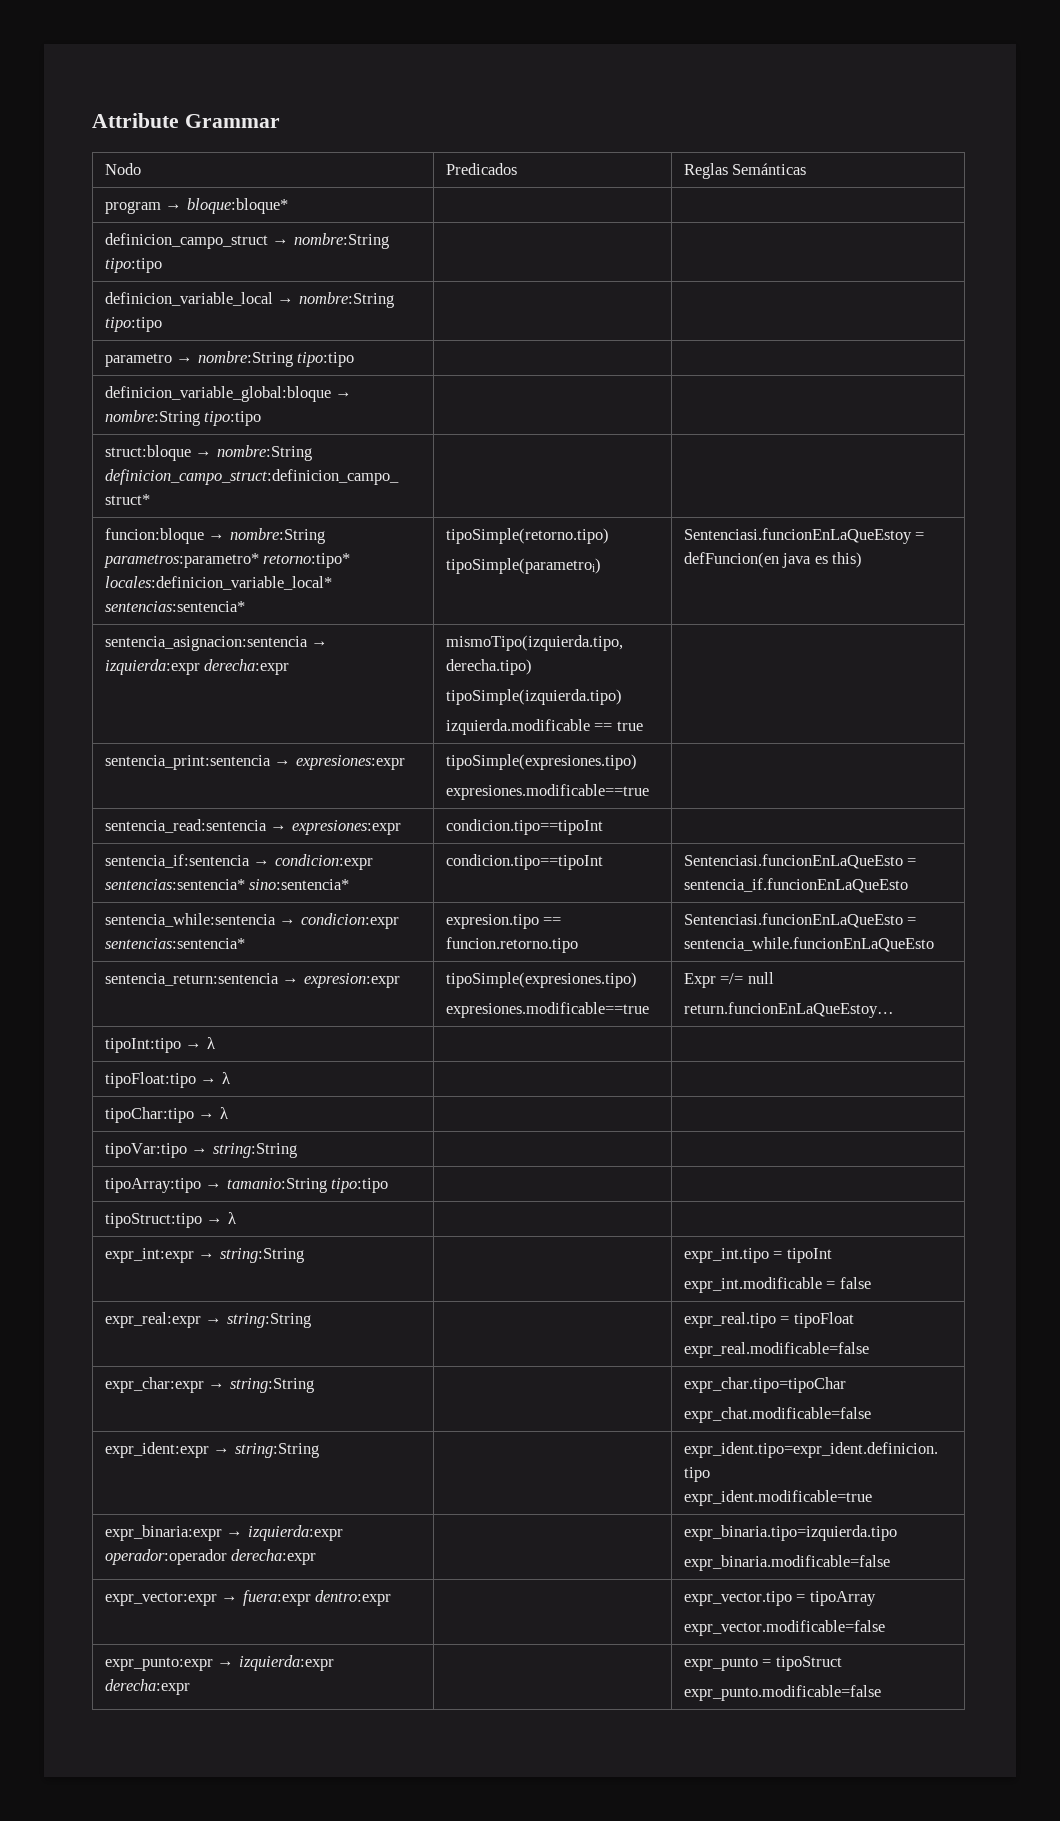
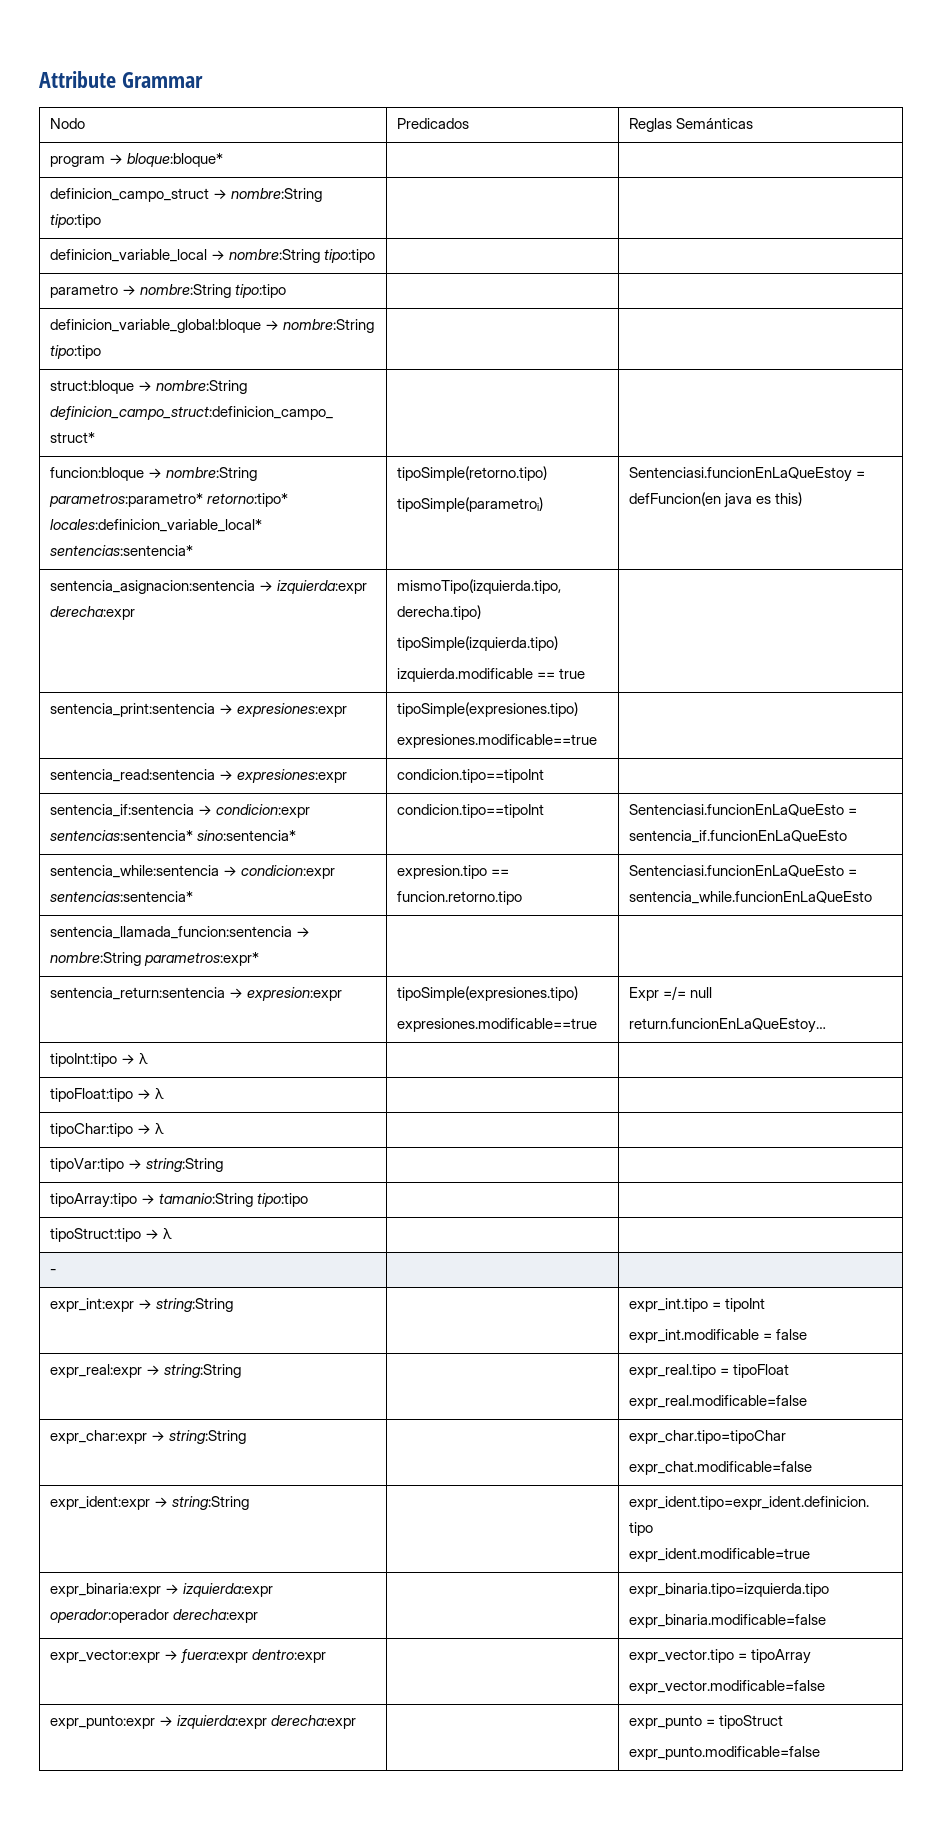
(934, 944) none -> [50,926,311,939] [50,952,260,966] // sentencia_llamada_funcion:sentencia → nombre:String parametros:expr* | |
(236, 1218) none -> [50,1269,57,1274] // - | |

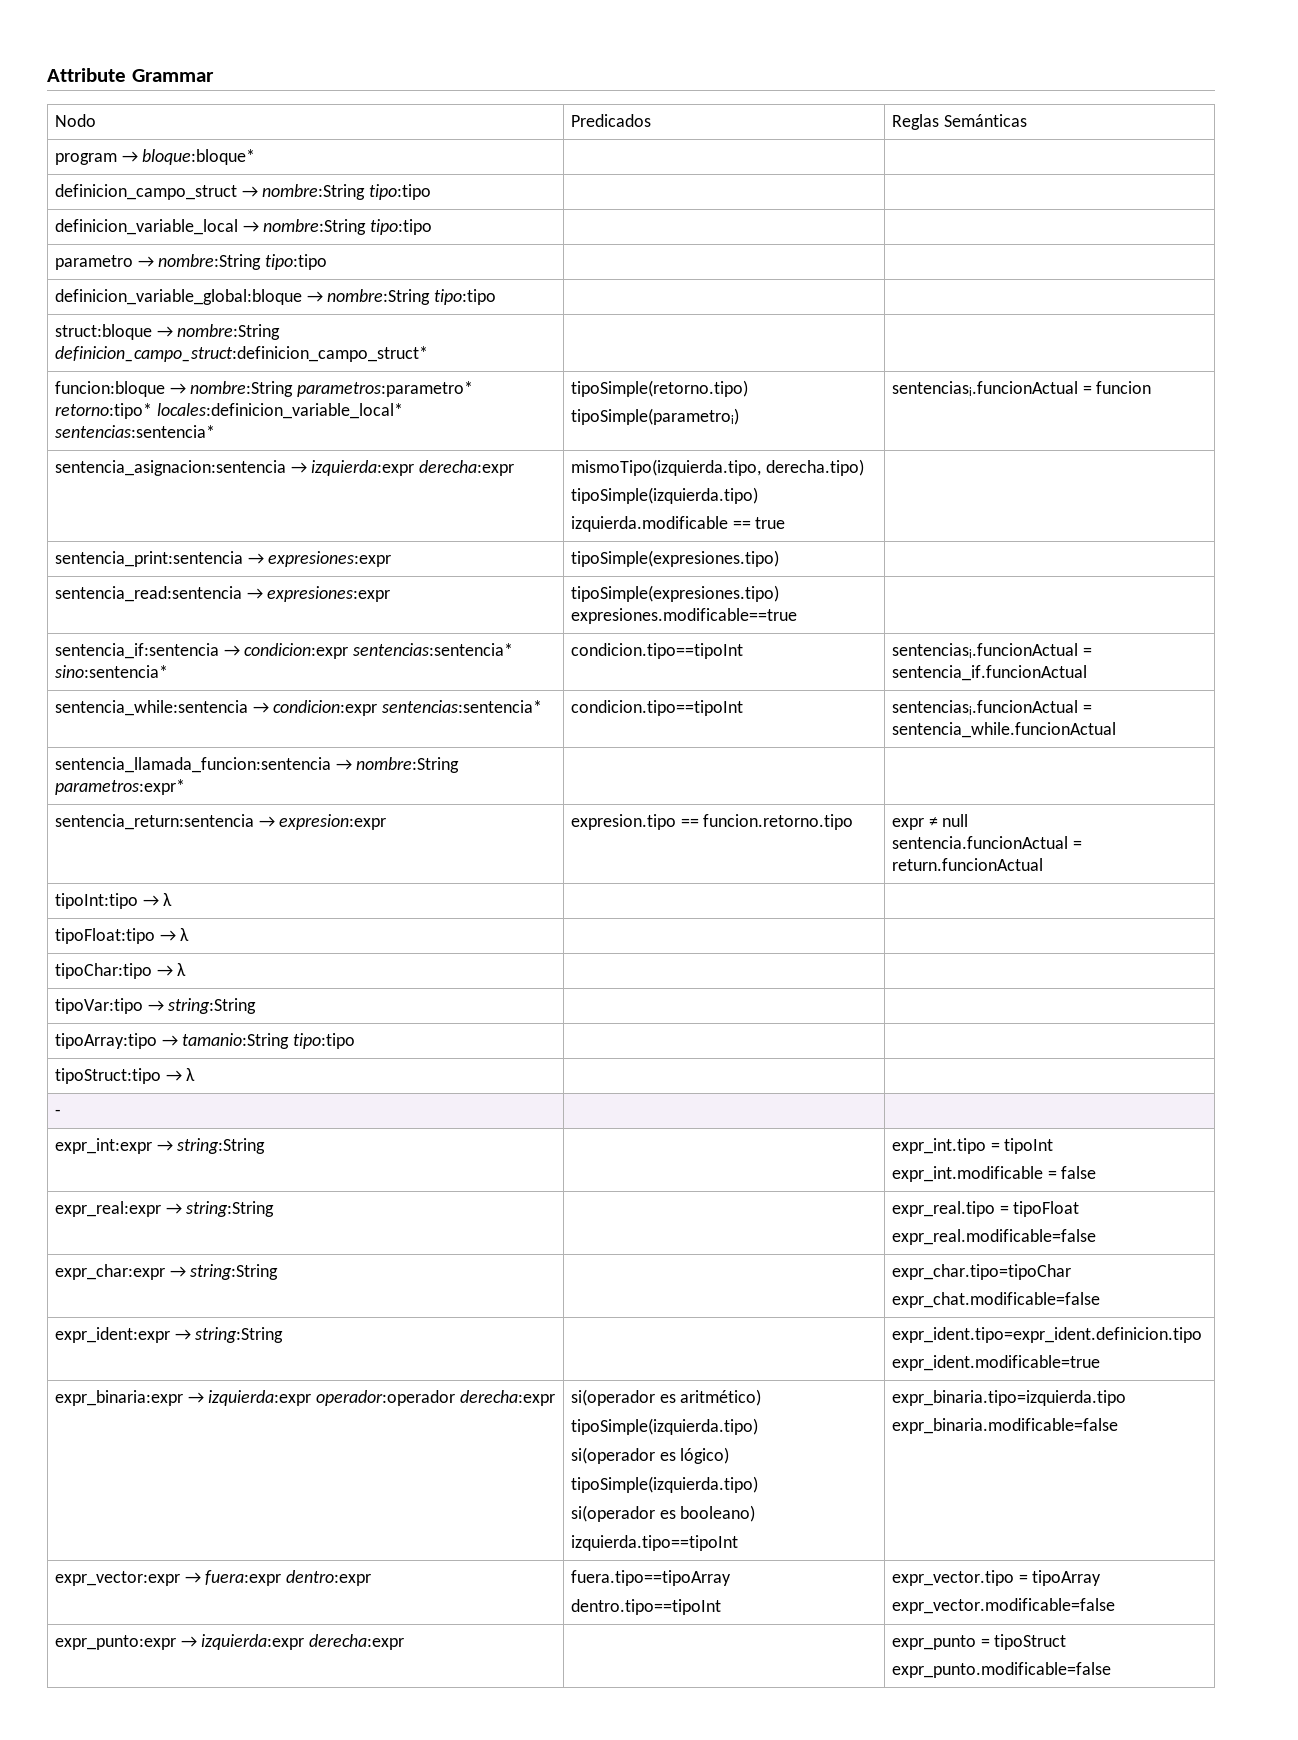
[629,467,866,482] [629,492,803,508] Sentenciasi.funcionEnLaQueEstoy = defFuncion(en java es this) -> [891,381,1152,396] sentenciasi.funcionActual = funcion
[397,734,598,748] // expresiones.modificable==true -> (779, 558) none
[397,769,545,783] condicion.tipo==tipoInt -> [570,585,779,602] [570,608,797,624] tipoSimple(expresiones.tipo) expresiones.modificable==true
[629,804,858,816] [629,830,848,843] Sentenciasi.funcionEnLaQueEsto = sentencia_if.funcionEnLaQueEsto -> [891,643,1092,658] [891,665,1087,681] sentenciasi.funcionActual = sentencia_if.funcionActual
[397,865,510,879] [397,891,523,905] [629,865,858,877] [629,891,873,904] expresion.tipo == funcion.retorno.tipo | Sentenciasi.funcionEnLaQueEsto = sentencia_while.funcionEnLaQueEsto -> [570,700,743,716] [891,700,1092,715] [891,722,1116,738] condicion.tipo==tipoInt | sentenciasi.funcionActual = sentencia_while.funcionActual
[397,986,579,1001] [397,1018,598,1032] [629,986,713,1001] [629,1018,827,1033] tipoSimple(expresiones.tipo) // expresiones.modificable==true | Expr =/= null // return.funcionEnLaQueEstoy… -> [570,814,854,830] [891,814,969,830] [891,836,1082,849] [891,858,1043,871] expresion.tipo == funcion.retorno.tipo | expr ≠ null // sentencia.funcionActual = return.funcionActual
(259, 1616) none -> [570,1389,762,1406] [570,1418,758,1435] [570,1447,730,1464] [570,1476,758,1493] [570,1505,756,1522] [570,1535,738,1551] si(operador es aritmético) // tipoSimple(izquierda.tipo) // si(operador es lógico) // tipoSimple(izquierda.tipo) // si(operador es booleano) // izquierda.tipo==tipoInt
(327, 1656) none -> [570,1570,731,1586] [570,1599,721,1615] fuera.tipo==tipoArray // dentro.tipo==tipoInt

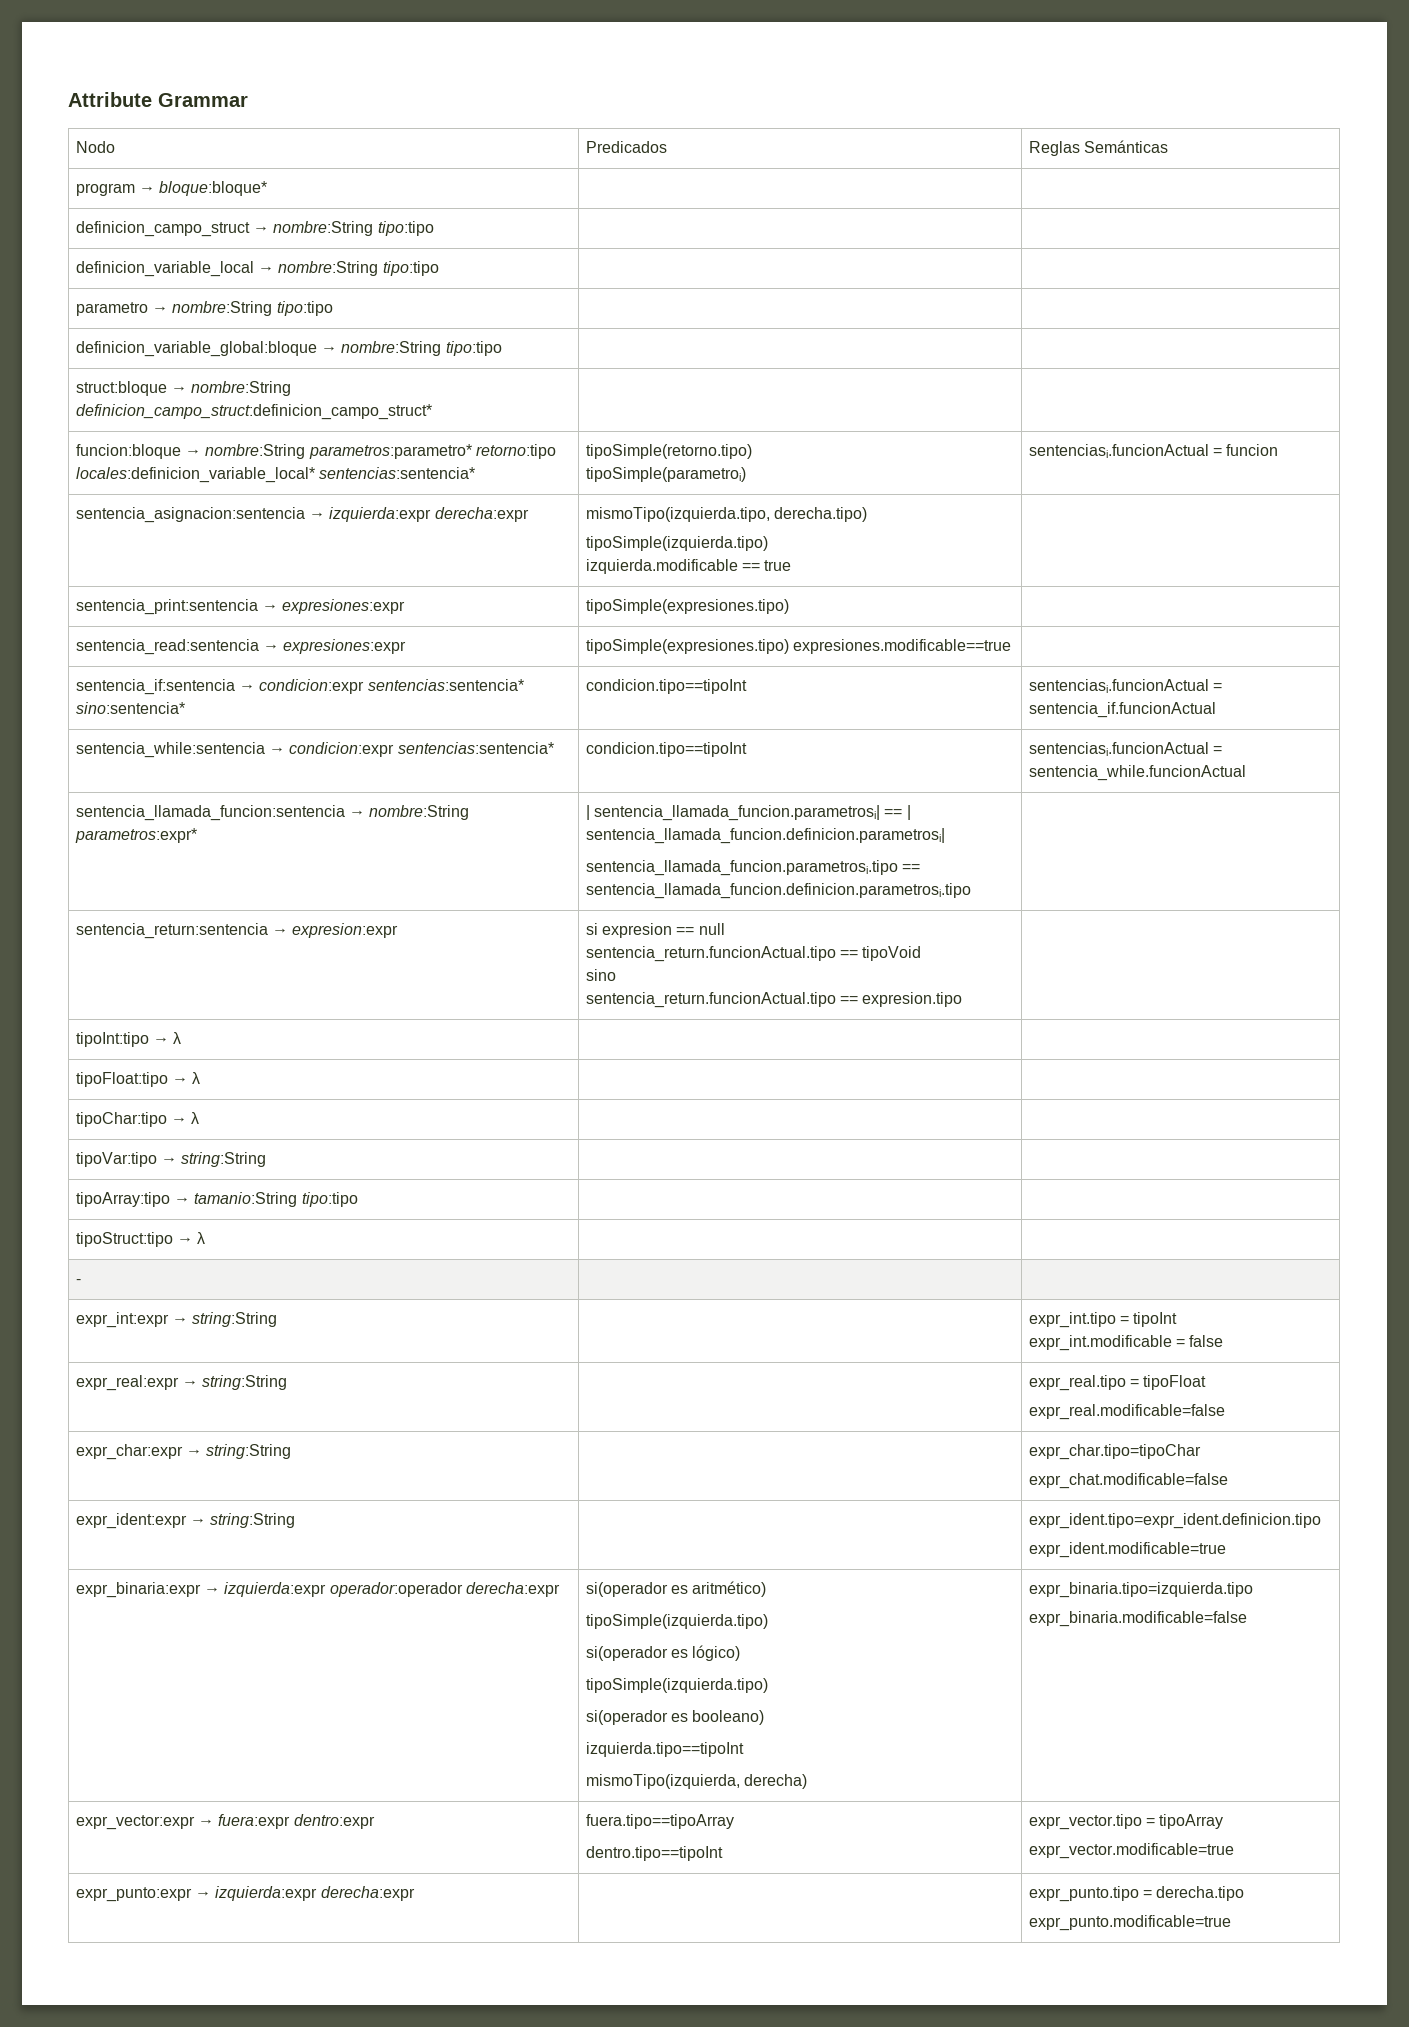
[54,403,152,419] retorno:tipo* -> [475,444,556,459] retorno:tipo
[54,814,387,830] [570,814,854,830] [891,814,969,830] [891,836,1082,849] [891,858,1043,871] | // sentencia_return:sentencia → expresion:expr | expresion.tipo == funcion.retorno.tipo | expr ≠ null // sentencia.funcionActual = return.funcionActual -> [585,805,911,821] [585,828,945,844] [585,860,920,876] [585,883,971,899] [75,923,399,939] [585,923,725,938] [585,946,922,962] [585,969,616,981] [585,992,963,1008] | sentencia_llamada_funcion.parametrosi| == | sentencia_llamada_funcion.definicion.parametrosi| // sentencia_llamada_funcion.parametrosi.tipo == sentencia_llamada_funcion.definicion.parametrosi.tipo | // sentencia_return:sentencia → expresion:expr | si expresion == null // sentencia_return.funcionActual.tipo == tipoVoid // sino // sentencia_return.funcionActual.tipo == expresion.tipo |
(738, 1543) none -> [585,1774,807,1789] // mismoTipo(izquierda, derecha)
[891,1598,1115,1614] expr_vector.modificable=false -> [1028,1843,1234,1859] expr_vector.modificable=true
[891,1634,1067,1650] [891,1662,1111,1678] expr_punto = tipoStruct // expr_punto.modificable=false -> [1028,1886,1245,1902] [1028,1915,1231,1931] expr_punto.tipo = derecha.tipo // expr_punto.modificable=true

